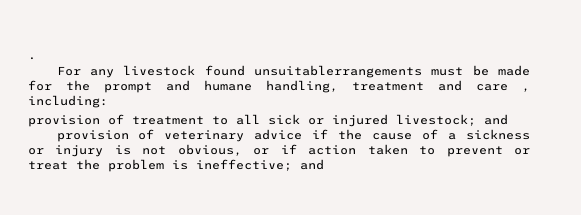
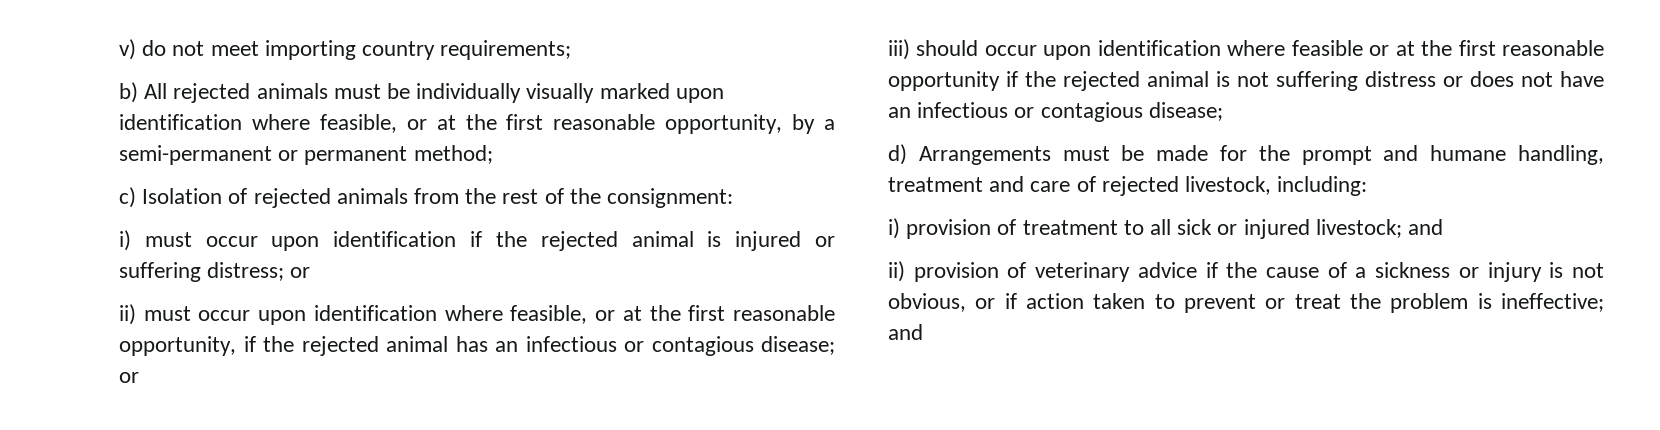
[28,57,36,60] [56,65,422,78] . // For any livestock found unsuitablerrangements -> [119,39,572,60] [119,82,724,103] [119,114,835,134] [119,145,493,165] [119,187,734,208] [119,230,835,251] [119,262,311,282] [119,304,836,325] [119,336,835,356] [119,372,139,383] [888,39,1604,60] [888,71,1604,91] [888,102,1223,122] [888,144,1051,165] v) do not meet importing country requirements; // b) All rejected animals must be individually visually marked upon identification where feasible, or at the first reasonable opportunity, by a semi-permanent or permanent method; // c) Isolation of rejected animals from the rest of the consignment: // i) must occur upon identification if the rejected animal is injured or suffering distress; or // ii) must occur upon identification where feasible, or at the first reasonable opportunity, if the rejected animal has an infectious or contagious disease; or // iii) should occur upon identification where feasible or at the first reasonable opportunity if the rejected animal is not suffering distress or does not have an infectious or contagious disease; // d) Arrangements
[522,88,530,92] , -> [1076,176,1272,196] of rejected livestock,
(108, 101) none -> [888,218,900,239] i)
(508, 119) none -> [888,261,905,282] ii)

